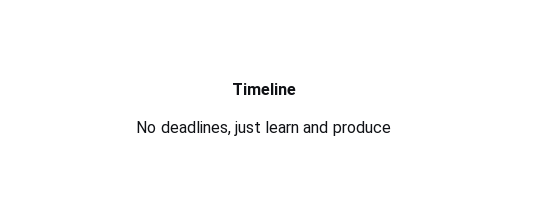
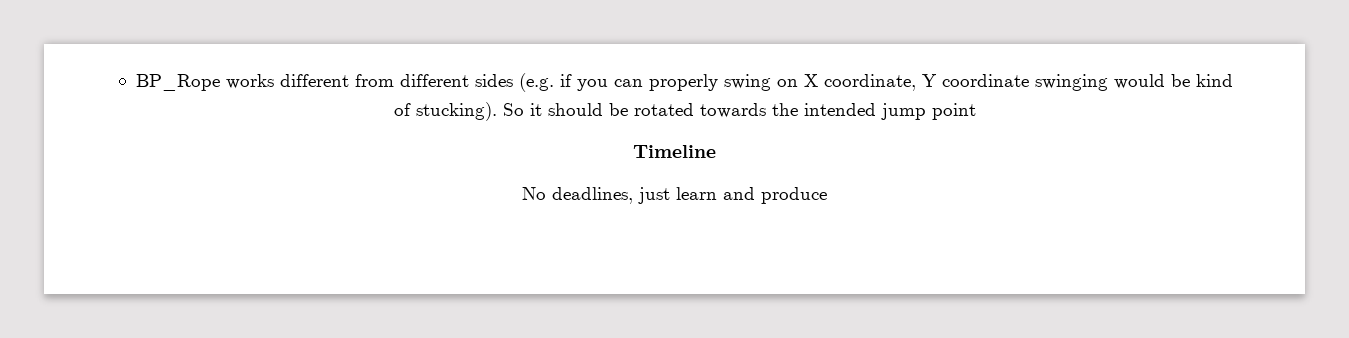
(231, 89) none -> [136,73,1234,92] [393,102,976,121] BP_Rope works different from different sides (e.g. if you can properly swing on X coordinate, Y coordinate swinging would be kind of stucking). So it should be rotated towards the intended jump point //

